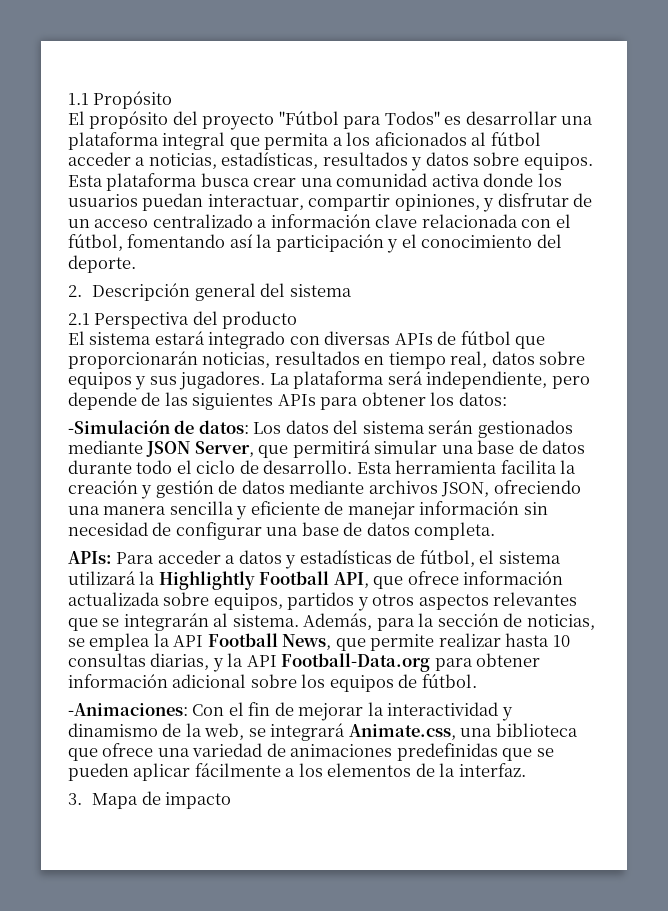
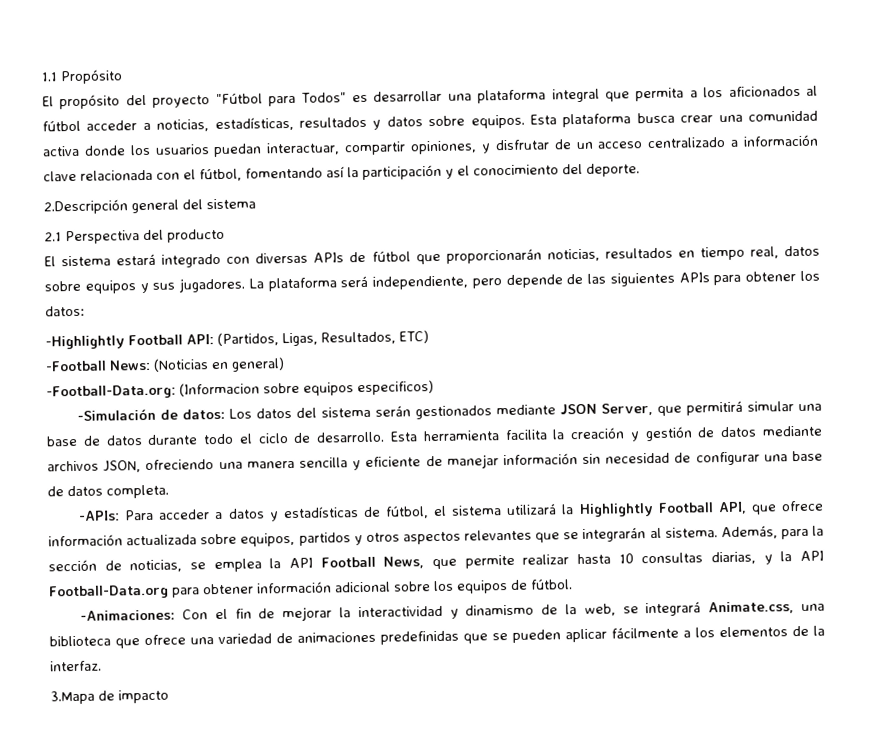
[68,283,191,301] 2. Descripción -> [43,199,128,215] 2.Descripción
(507, 399) none -> [45,330,429,350] [45,357,285,372] [46,380,434,400] // -Highlightly Football API: (Partidos, Ligas, Resultados, ETC) // -Football News: (Noticias en general) // -Football-Data.org: (Informacion sobre equipos especificos)
[68,551,112,564] APIs: -> [78,510,121,521] -APIs:
[68,793,139,809] 3. Mapa -> [50,690,95,705] 3.Mapa

